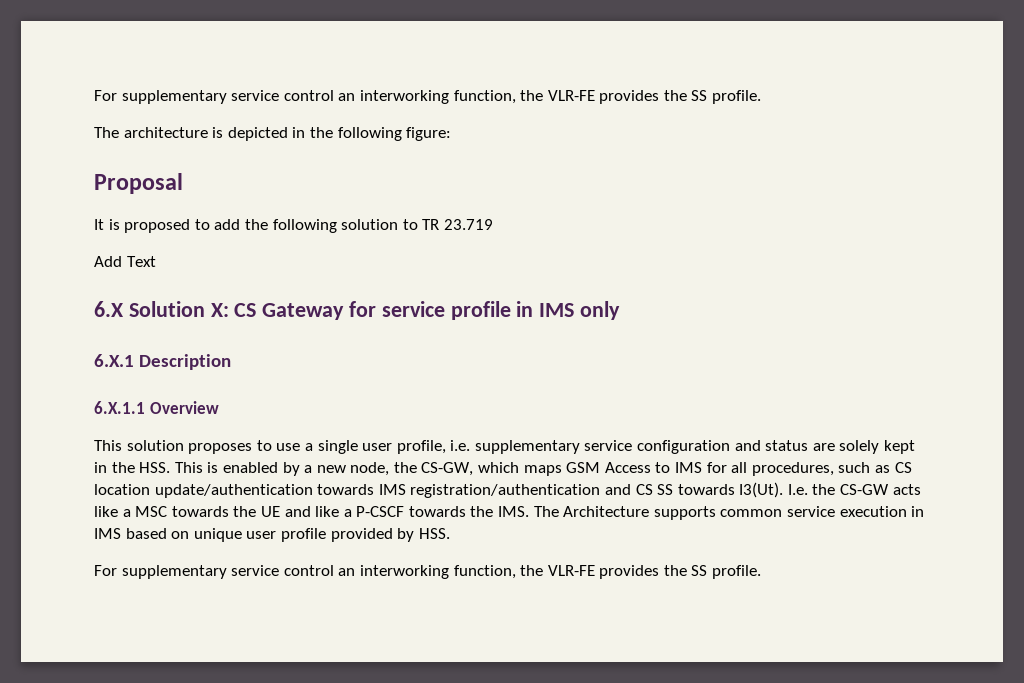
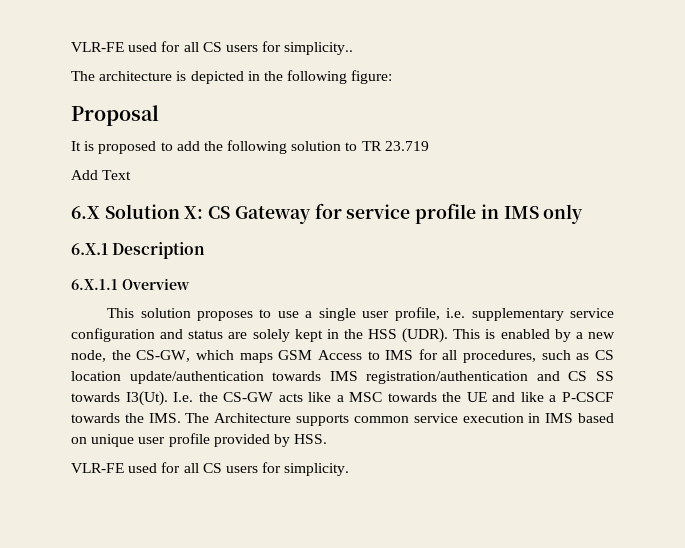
[94,90,762,104] For supplementary service control an interworking function, the VLR-FE provides the SS profile. -> [71,41,354,55] VLR-FE used for all CS users for simplicity..
[139,462,171,473] HSS. -> [368,328,449,343] HSS (UDR).
[94,565,762,579] For supplementary service control an interworking function, the VLR-FE provides the SS profile. -> [71,462,350,476] VLR-FE used for all CS users for simplicity.

